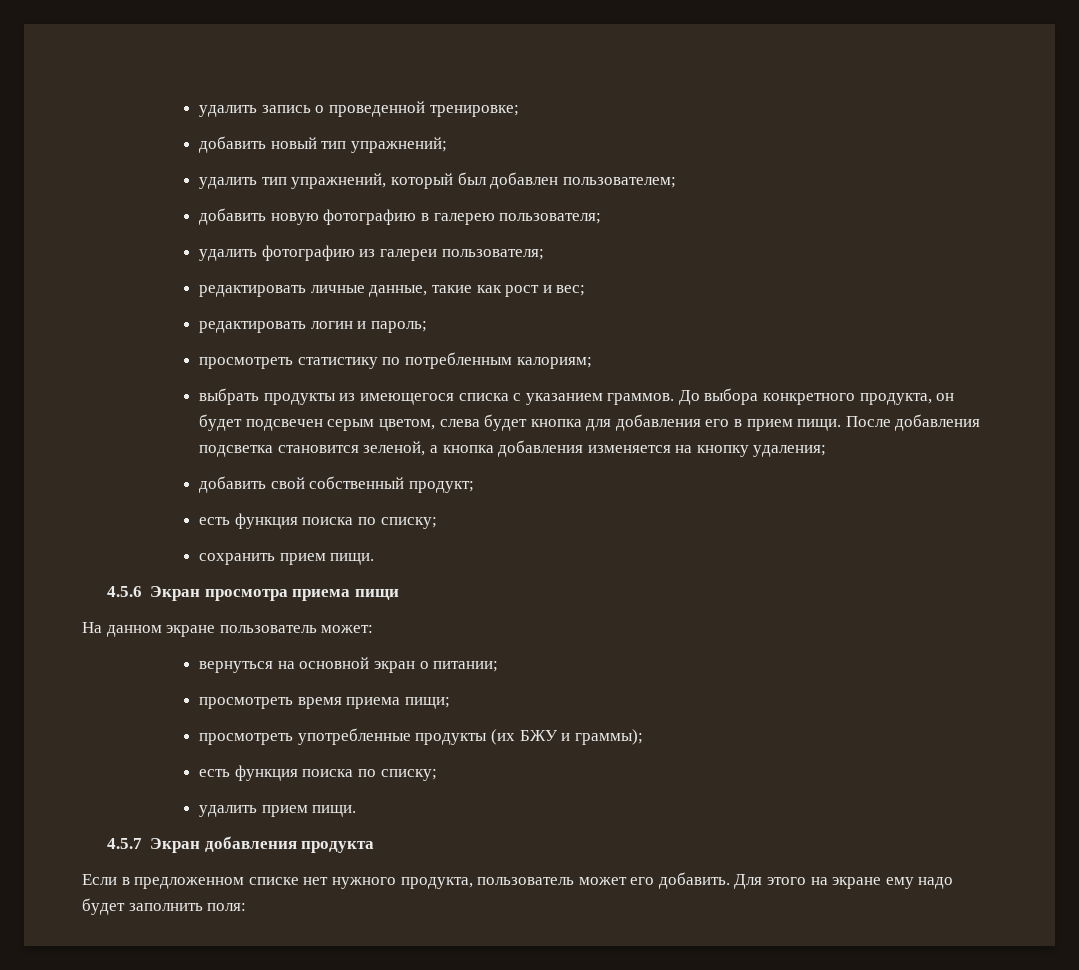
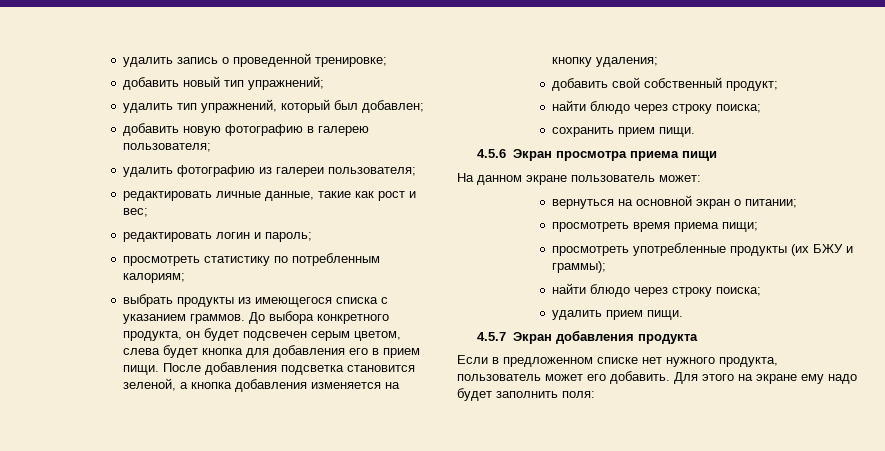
[490,172,676,189] добавлен пользователем; -> [361,100,424,113] добавлен;
[199,513,437,529] есть функция поиска по списку; -> [551,100,761,114] найти блюдо через строку поиска;
[199,765,437,781] есть функция поиска по списку; -> [551,283,761,297] найти блюдо через строку поиска;

